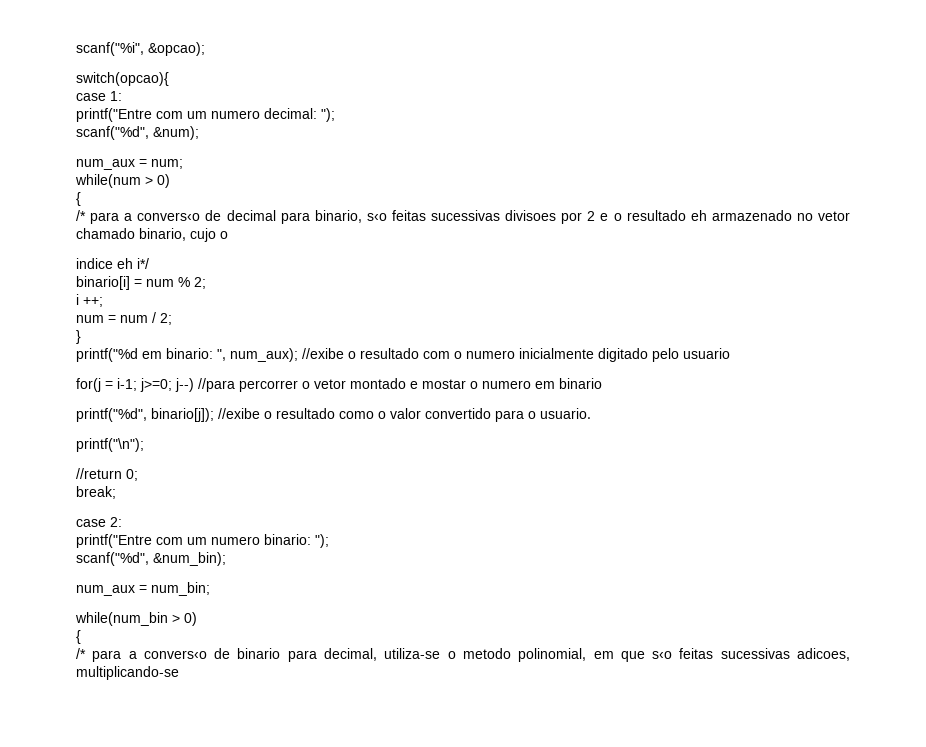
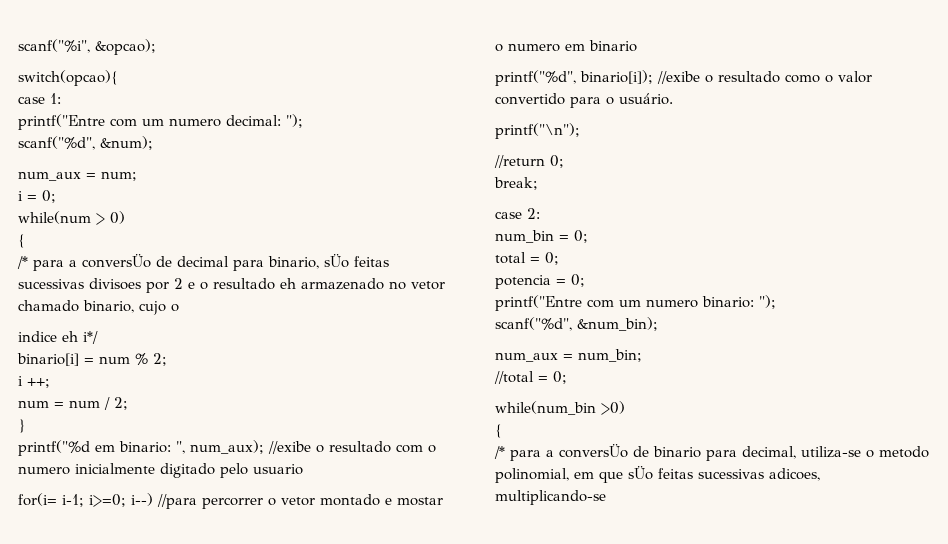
(183, 164) none -> [18,190,56,203] // i = 0;
[137,212,201,221] convers‹o -> [82,254,151,268] conversÜo
[366,213,387,221] s‹o -> [324,254,349,268] sÜo
[76,378,194,392] for(j = i-1; j>=0; j--) -> [18,493,153,507] for(i= i-1; i>=0; i--)
[151,408,214,422] binario[j]); -> [580,70,653,84] binario[i]);
[540,408,591,419] usuario. -> [619,93,673,105] usuário.
(122, 522) none -> [495,230,588,243] [495,252,559,265] [495,274,585,289] // num_bin = 0; // total = 0; // potencia = 0;
(210, 589) none -> [494,371,567,384] // //total = 0;
[172,612,197,626] [76,630,81,644] [76,648,207,662] > 0) // { // /* para a convers‹o -> [601,401,625,415] [495,424,503,438] [494,444,628,461] >0) // { // /* para a conversÜo
[652,651,673,659] s‹o -> [628,466,653,480] sÜo

